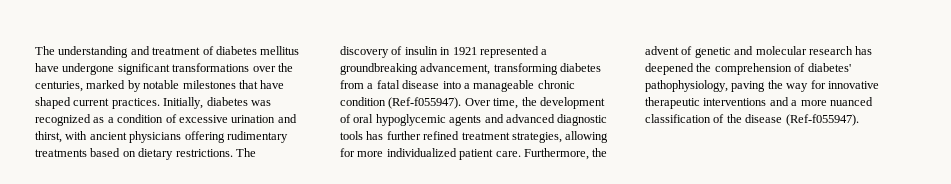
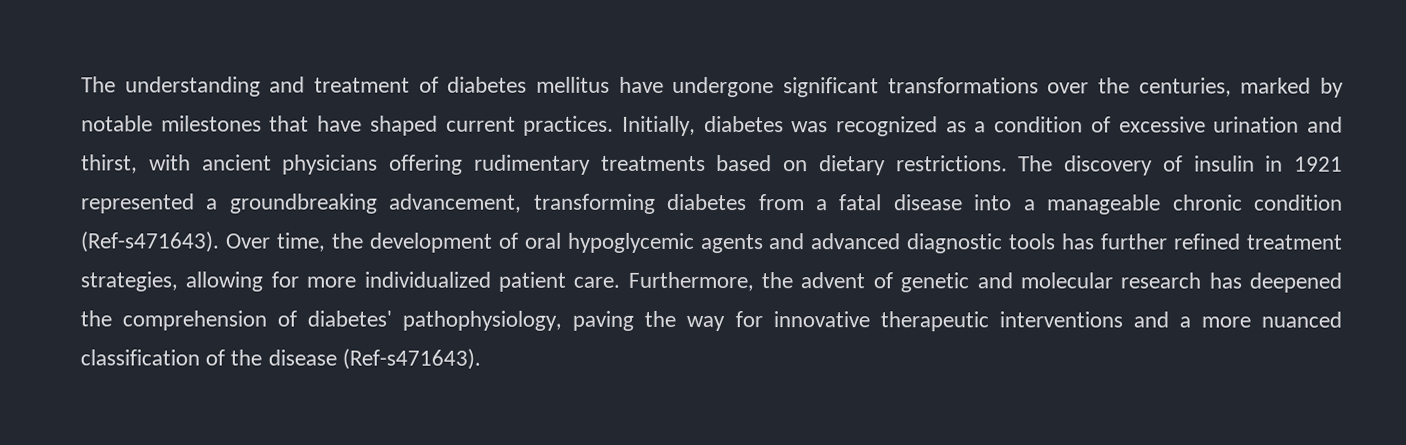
[388,97,462,109] (Ref-f055947). -> [80,231,219,253] (Ref-s471643).
[785,114,859,126] (Ref-f055947). -> [341,348,481,370] (Ref-s471643).

